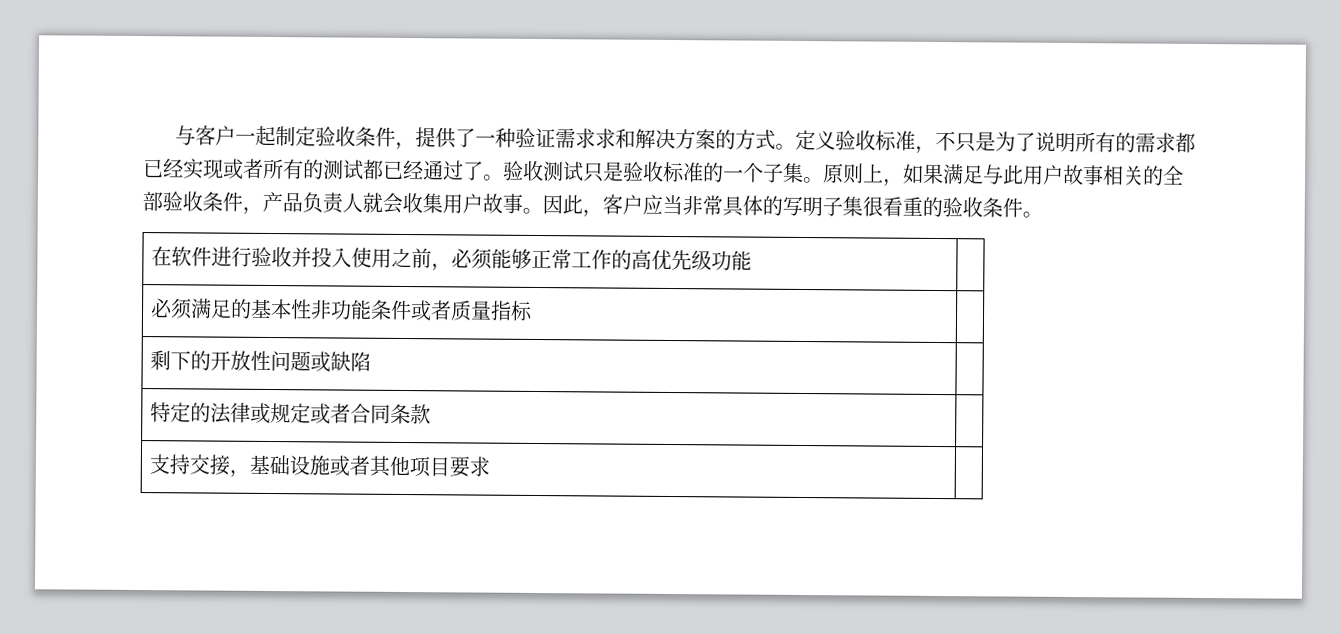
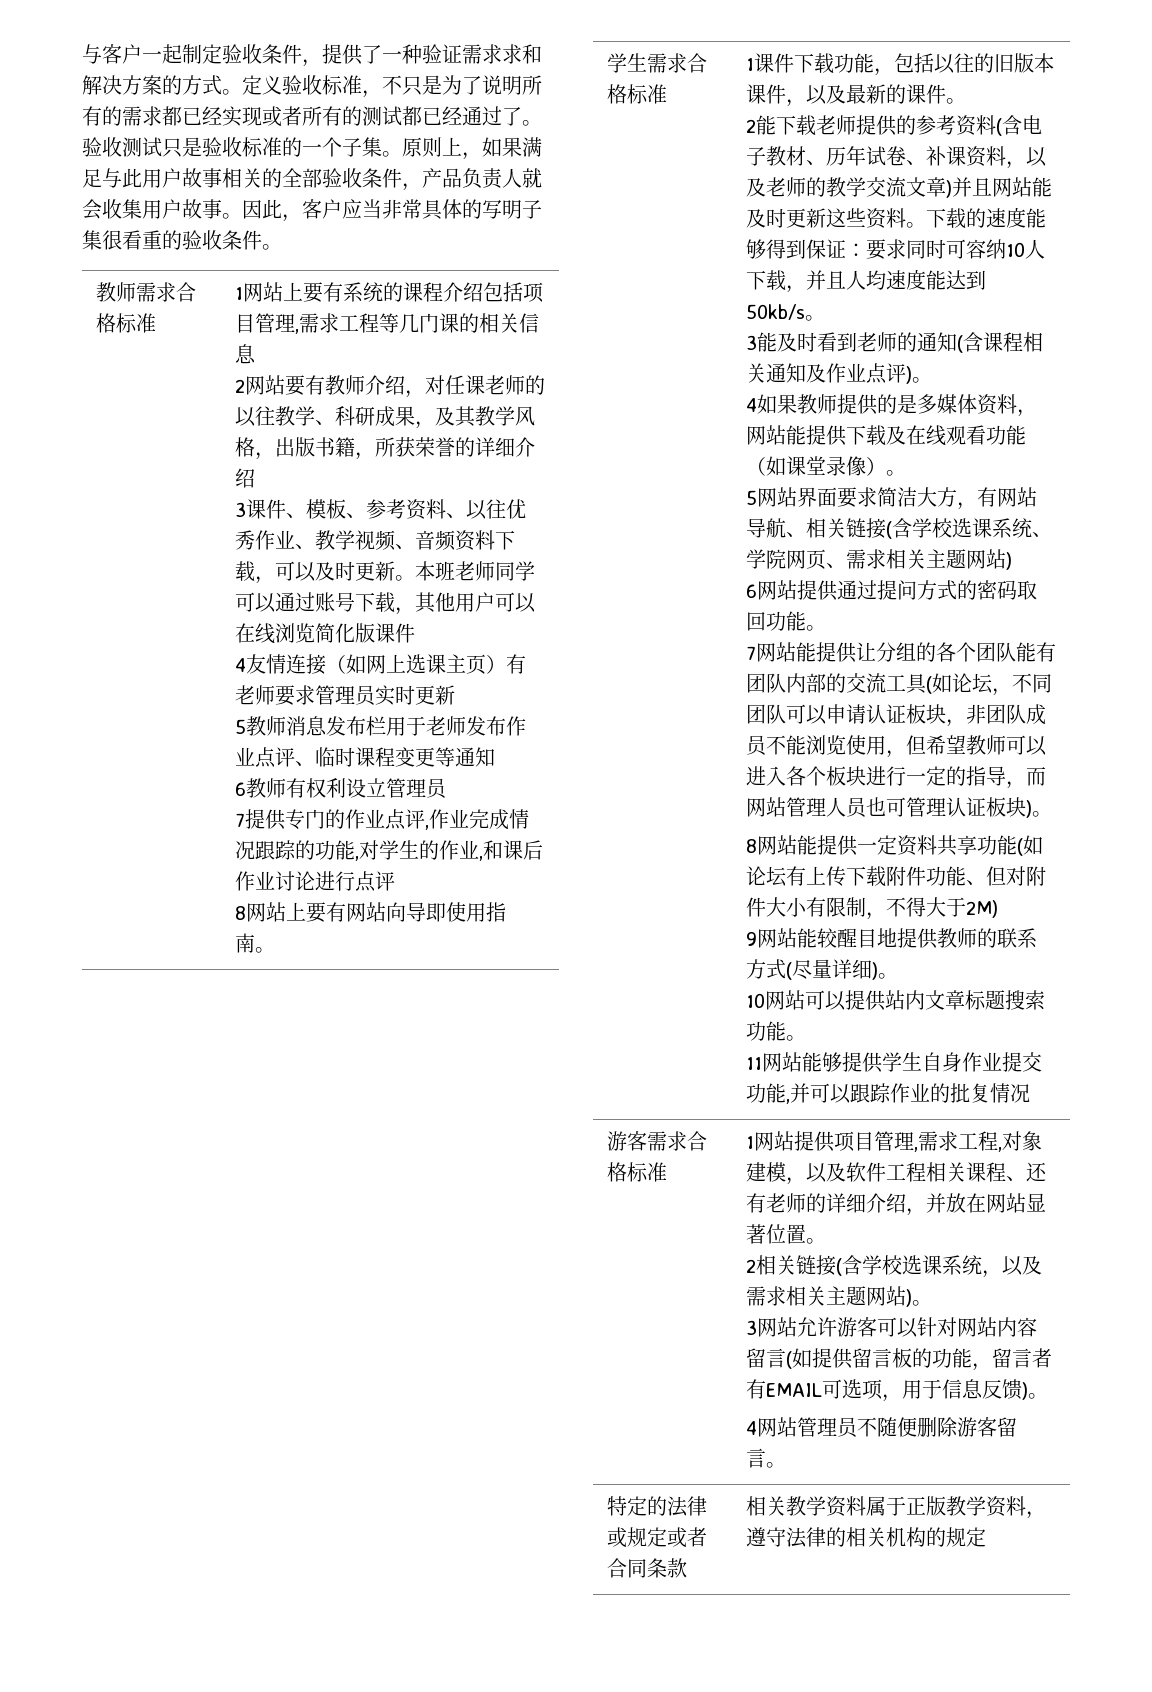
[150,246,752,272] [149,298,533,322] [149,350,371,373] 在软件进行验收并投入使用之前，必须能够正常工作的高优先级功能 | // 必须满足的基本性非功能条件或者质量指标 | // 剩下的开放性问题或缺陷 | -> [95,282,196,302] [95,313,156,333] [234,282,544,303] [234,313,539,334] [234,344,256,364] [234,375,545,398] [234,406,535,429] [234,437,535,460] [234,468,255,488] [234,499,526,520] [234,530,515,551] [234,561,535,584] [234,592,536,615] [234,623,415,644] [234,654,526,675] [234,685,455,706] [234,716,526,736] [234,747,495,768] [234,778,448,799] [234,809,529,830] [234,840,543,861] [234,871,395,892] [234,902,506,923] [234,933,275,953] [606,53,707,73] [606,84,667,104] [745,53,1054,76] [745,84,966,107] [745,115,1042,136] [745,146,1047,169] [745,177,1052,198] [745,207,1046,229] [745,239,1045,260] [745,269,986,293] [745,304,825,321] [745,332,1043,353] [745,363,932,384] [745,394,1037,417] [745,425,1026,446] [745,456,906,476] [745,487,1037,510] [745,518,1052,539] [745,549,1012,570] [745,580,1037,601] [745,611,826,631] [745,642,1056,663] [745,673,1052,696] [745,704,1046,727] [745,735,1047,758] [745,766,1046,789] [745,797,1052,818] [745,835,1043,856] [745,866,1046,887] [745,897,998,920] [745,928,1037,949] [745,959,898,980] [745,990,1045,1011] [745,1021,806,1041] [745,1052,1042,1073] [745,1083,1030,1104] [606,1131,707,1151] [606,1162,667,1182] [745,1131,1042,1152] [745,1162,1047,1185] [745,1193,1046,1216] [745,1224,826,1244] [745,1255,1042,1278] [745,1286,932,1307] [745,1317,1037,1338] [745,1348,1052,1371] [745,1379,1048,1402] [745,1417,1017,1438] [745,1448,786,1468] 教师需求合格标准 | 1网站上要有系统的课程介绍包括项目管理,需求工程等几门课的相关信息 // 2网站要有教师介绍，对任课老师的以往教学、科研成果，及其教学风格，出版书籍，所获荣誉的详细介绍 // 3课件、模板、参考资料、以往优秀作业、教学视频、音频资料下载，可以及时更新。本班老师同学可以通过账号下载，其他用户可以在线浏览简化版课件 // 4友情连接（如网上选课主页）有老师要求管理员实时更新 // 5教师消息发布栏用于老师发布作业点评、临时课程变更等通知 // 6教师有权利设立管理员 // 7提供专门的作业点评,作业完成情况跟踪的功能,对学生的作业,和课后作业讨论进行点评 // 8网站上要有网站向导即使用指南。 // 学生需求合格标准 | 1课件下载功能，包括以往的旧版本课件，以及最新的课件。 // 2能下载老师提供的参考资料(含电子教材、历年试卷、补课资料，以及老师的教学交流文章)并且网站能及时更新这些资料。下载的速度能够得到保证：要求同时可容纳10人下载，并且人均速度能达到50kb/s。 // 3能及时看到老师的通知(含课程相关通知及作业点评)。 // 4如果教师提供的是多媒体资料，网站能提供下载及在线观看功能（如课堂录像）。 // 5网站界面要求简洁大方，有网站导航、相关链接(含学校选课系统、学院网页、需求相关主题网站) // 6网站提供通过提问方式的密码取回功能。 // 7网站能提供让分组的各个团队能有团队内部的交流工具(如论坛，不同团队可以申请认证板块，非团队成员不能浏览使用，但希望教师可以进入各个板块进行一定的指导，而网站管理人员也可管理认证板块)。 // 8网站能提供一定资料共享功能(如论坛有上传下载附件功能、但对附件大小有限制，不得大于2M) // 9网站能较醒目地提供教师的联系方式(尽量详细)。 // 10网站可以提供站内文章标题搜索功能。 // 11网站能够提供学生自身作业提交功能,并可以跟踪作业的批复情况 // 游客需求合格标准 | 1网站提供项目管理,需求工程,对象建模，以及软件工程相关课程、还有老师的详细介绍，并放在网站显著位置。 // 2相关链接(含学校选课系统，以及需求相关主题网站)。 // 3网站允许游客可以针对网站内容留言(如提供留言板的功能，留言者有EMAIL可选项，用于信息反馈)。 // 4网站管理员不随便删除游客留言。
[148,454,490,478] // 支持交接，基础设施或者其他项目要求 | -> [745,1496,1046,1519] [745,1527,986,1548] 相关教学资料属于正版教学资料，遵守法律的相关机构的规定

